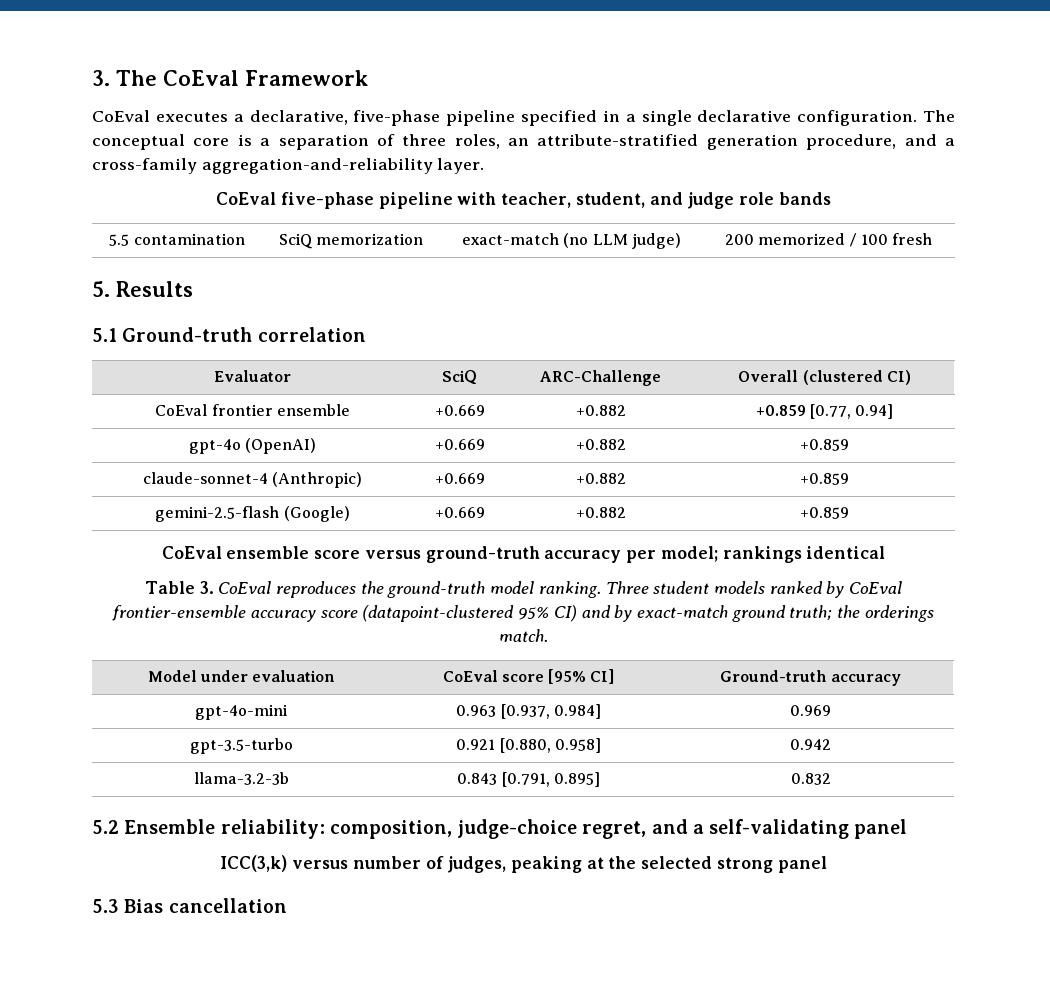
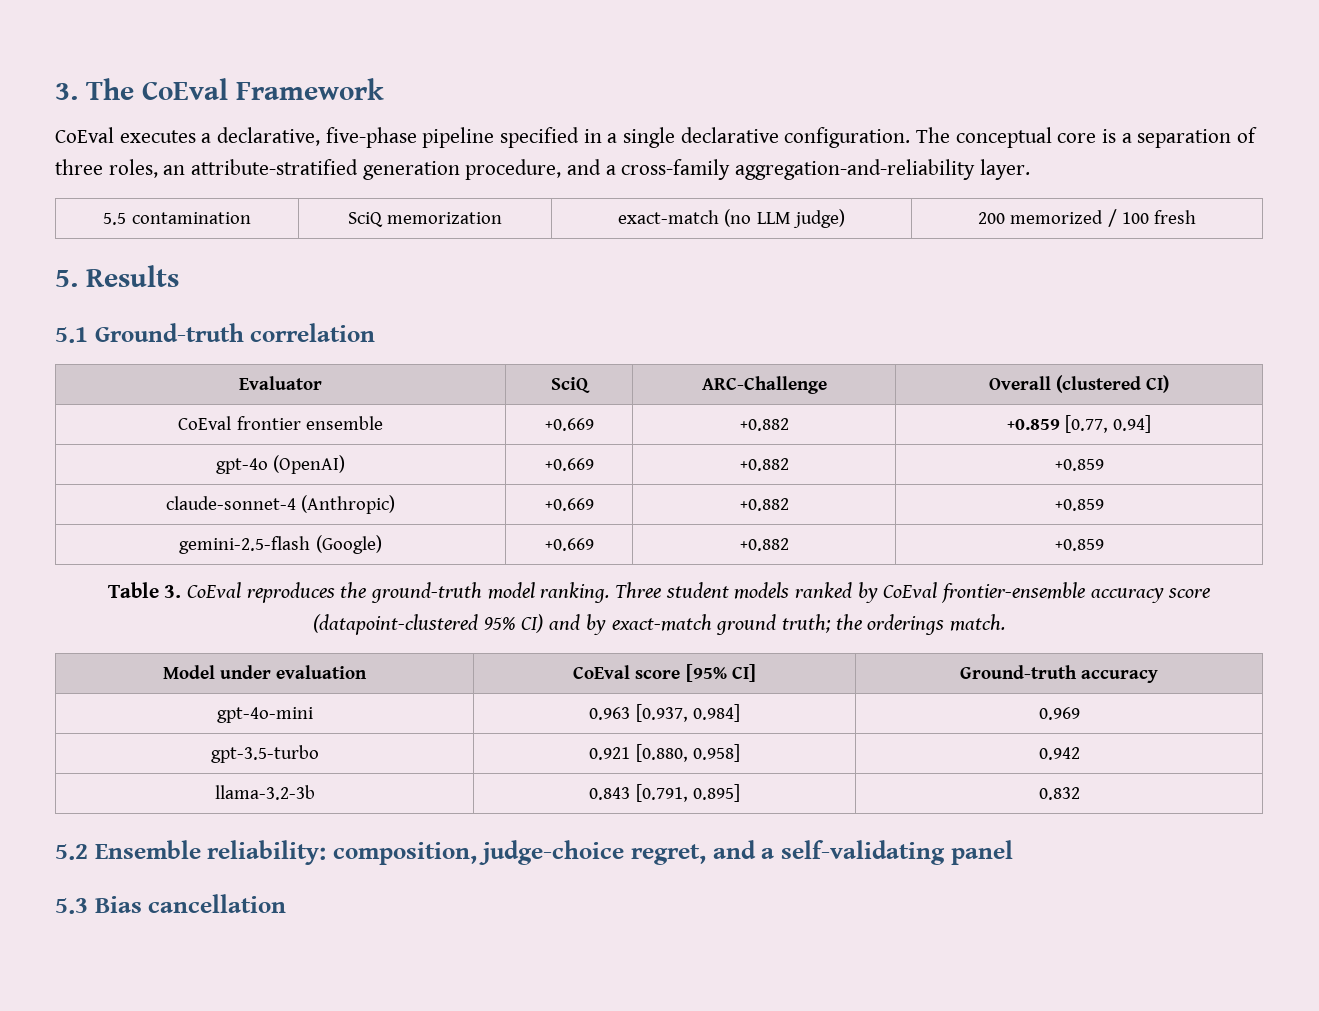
[216,192,831,209] // CoEval five-phase pipeline with teacher, student, and judge role bands -> (1030, 169) none
[161,546,886,563] // CoEval ensemble score versus ground-truth accuracy per model; rankings identical -> (1104, 545) none
[220,855,827,873] // ICC(3,k) versus number of judges, peaking at the selected strong panel -> (1013, 852) none

